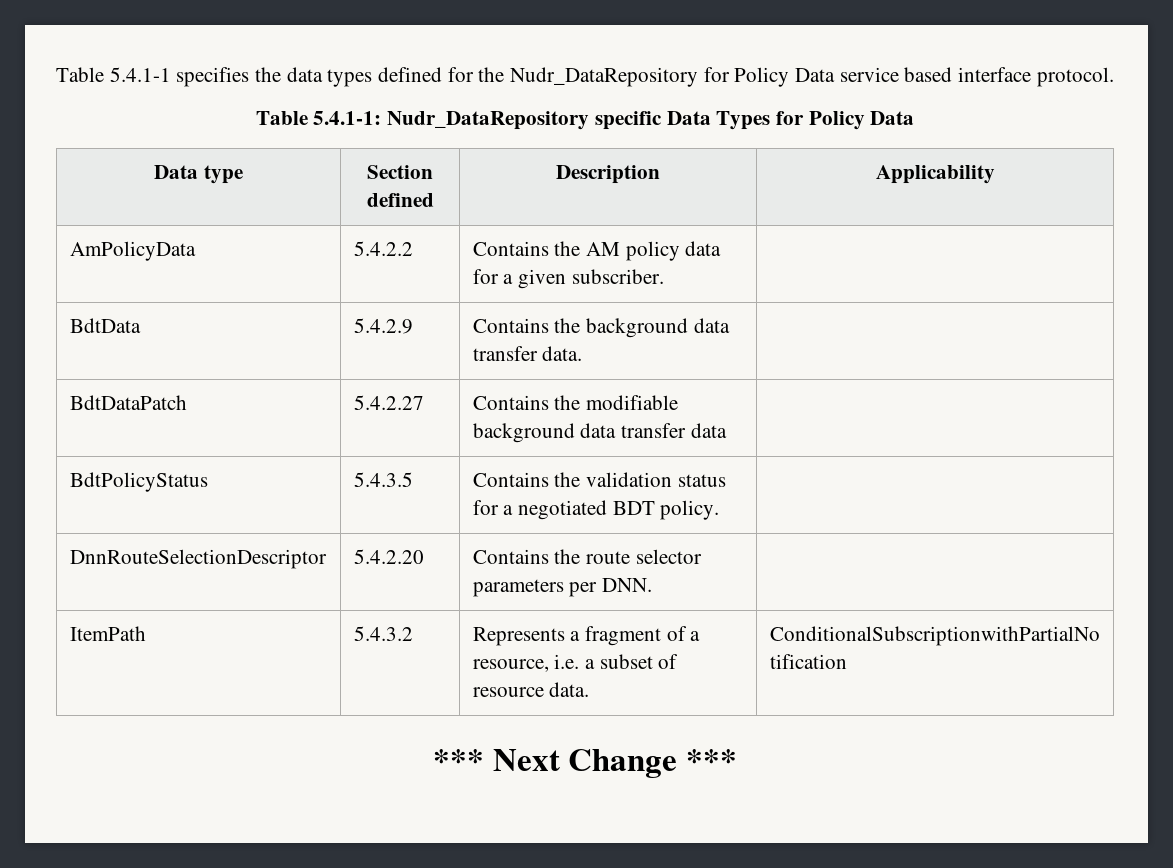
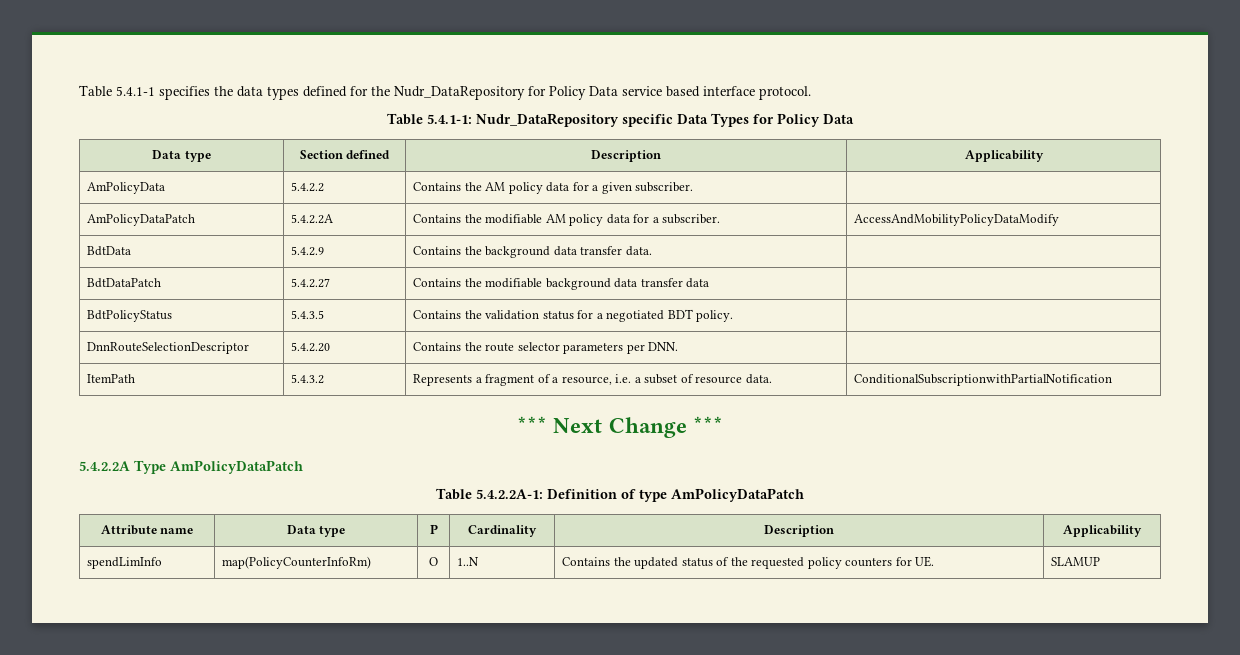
(664, 276) none -> [87,214,196,226] [291,214,334,224] [413,214,721,226] [854,214,1060,226] // AmPolicyDataPatch | 5.4.2.2A | Contains the modifiable AM policy data for a subscriber. | AccessAndMobilityPolicyDataModify
(738, 760) none -> [79,460,303,474] [436,488,804,502] [100,525,194,535] [286,525,346,537] [429,524,438,534] [468,525,537,537] [764,525,834,537] [1063,525,1142,537] [87,557,163,569] [222,556,372,569] [429,557,438,566] [457,557,480,566] [562,556,935,569] [1051,557,1101,566] // 5.4.2.2A Type AmPolicyDataPatch // Table 5.4.2.2A-1: Definition of type AmPolicyDataPatch // Attribute name | Data type | P | Cardinality | Description | Applicability // spendLimInfo | map(PolicyCounterInfoRm) | O | 1..N | Contains the updated status of the requested policy counters for UE. | SLAMUP

